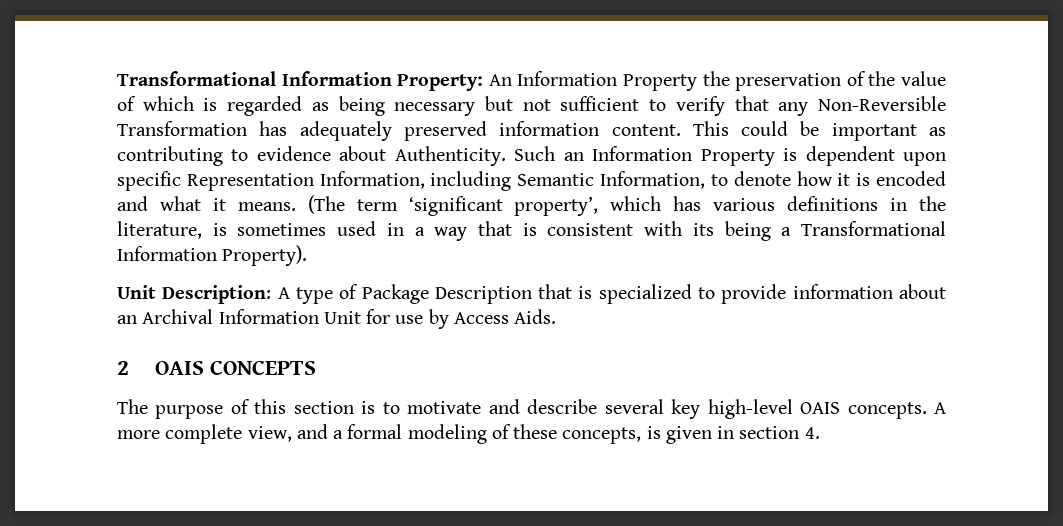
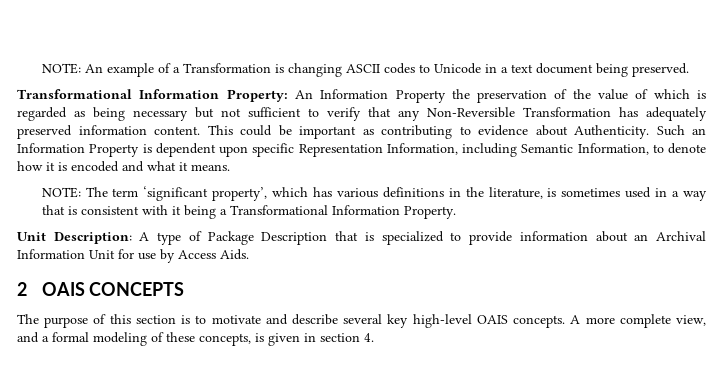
(117, 78) none -> [41,63,689,77] NOTE: An example of a Transformation is changing ASCII codes to Unicode in a text document being preserved. //
[307,195,345,214] (The -> [41,187,108,198] // NOTE: The
[692,223,714,236] its -> [171,206,181,215] it
[222,245,308,266] Property). -> [403,206,456,219] Property.

